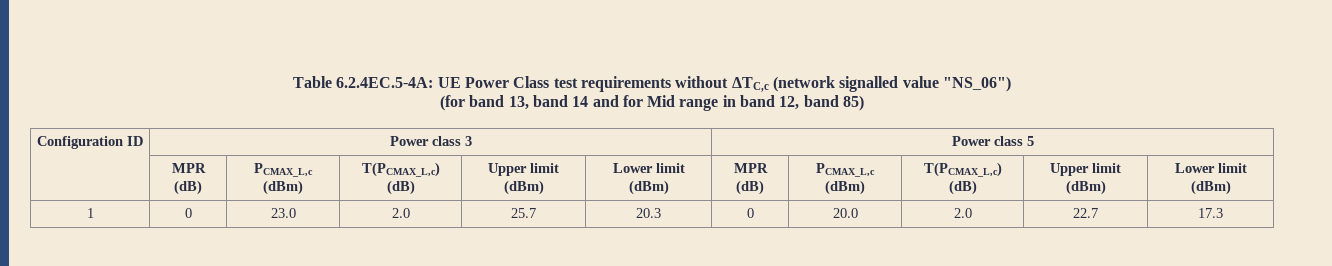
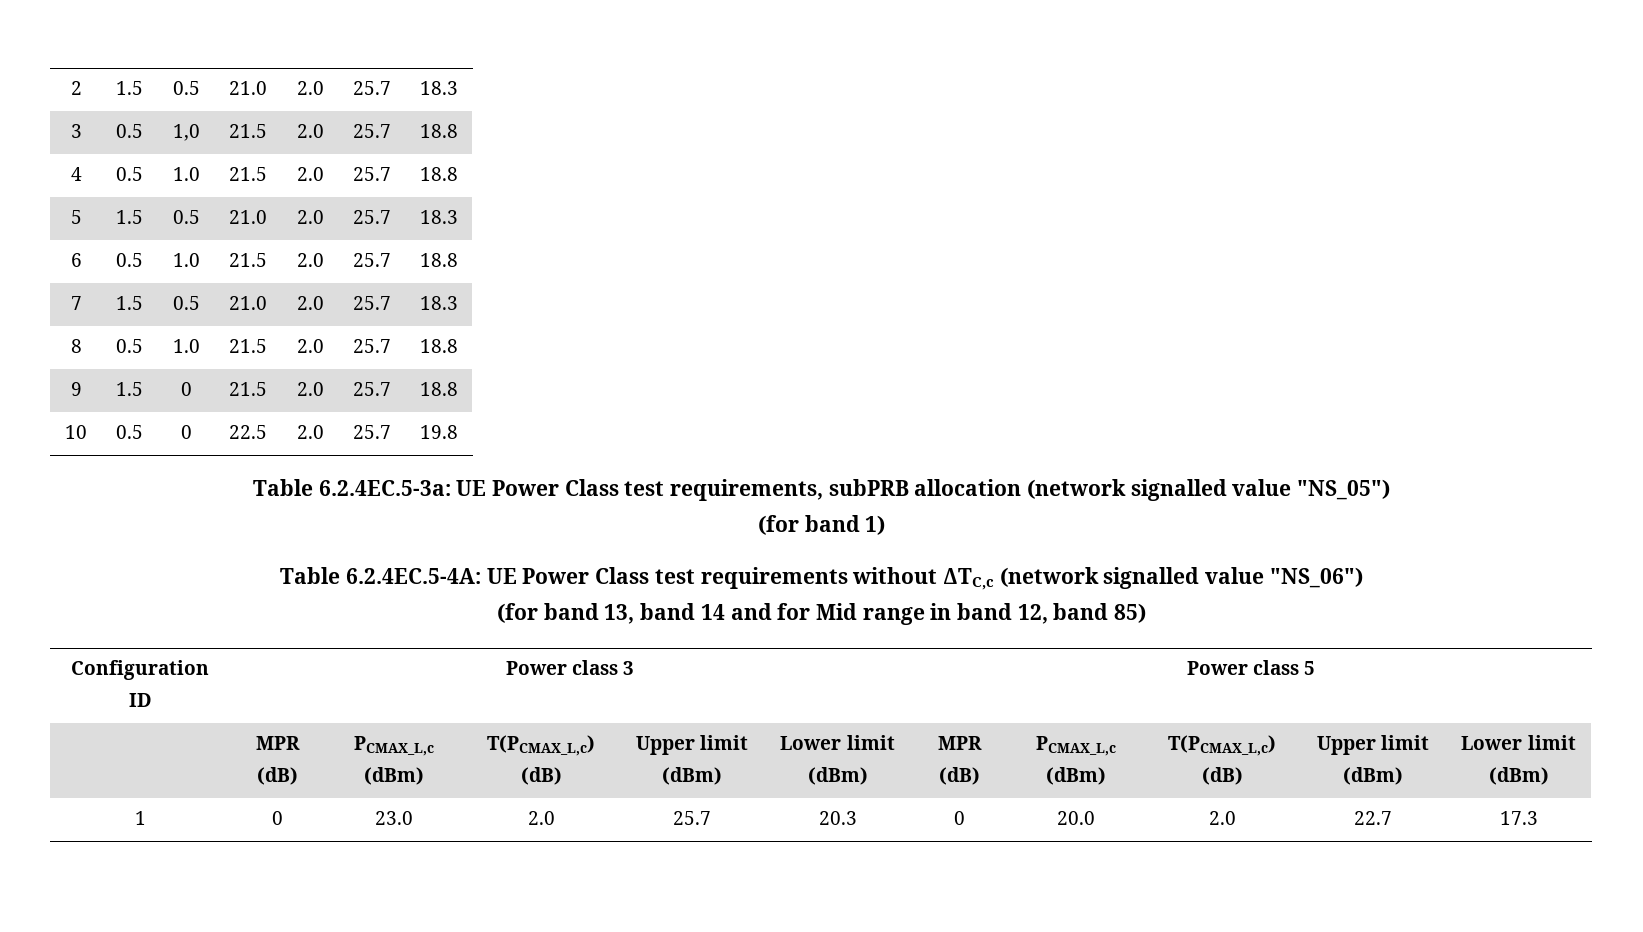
(293, 82) none -> [70,81,82,95] [116,81,143,95] [172,81,200,95] [229,81,267,95] [296,81,324,95] [353,81,391,95] [420,81,458,95] [70,124,82,138] [116,124,143,138] [172,124,200,141] [229,124,267,138] [296,124,324,138] [353,124,391,138] [420,124,458,138] [70,167,82,181] [116,167,143,181] [172,167,200,181] [229,167,267,181] [296,167,324,181] [353,167,391,181] [420,167,458,181] [70,210,82,224] [116,210,143,224] [172,210,200,224] [229,210,267,224] [296,210,324,224] [353,210,391,224] [420,210,458,224] [70,253,82,267] [116,253,143,267] [172,253,200,267] [229,253,267,267] [296,253,324,267] [353,253,391,267] [420,253,458,267] [70,296,82,310] [116,296,143,310] [172,296,200,310] [229,296,267,310] [296,296,324,310] [353,296,391,310] [420,296,458,310] [70,339,82,353] [116,339,143,353] [172,339,200,353] [229,339,267,353] [296,339,324,353] [353,339,391,353] [420,339,458,353] [70,382,82,396] [116,382,143,396] [180,382,192,396] [229,382,267,396] [296,382,324,396] [353,382,391,396] [420,382,458,396] [65,425,87,439] [116,425,143,439] [180,425,192,439] [229,425,267,439] [296,425,324,439] [353,425,391,439] [420,425,458,439] [252,479,1391,501] [757,515,886,535] 2 | 1.5 | 0.5 | 21.0 | 2.0 | 25.7 | 18.3 // 3 | 0.5 | 1,0 | 21.5 | 2.0 | 25.7 | 18.8 // 4 | 0.5 | 1.0 | 21.5 | 2.0 | 25.7 | 18.8 // 5 | 1.5 | 0.5 | 21.0 | 2.0 | 25.7 | 18.3 // 6 | 0.5 | 1.0 | 21.5 | 2.0 | 25.7 | 18.8 // 7 | 1.5 | 0.5 | 21.0 | 2.0 | 25.7 | 18.3 // 8 | 0.5 | 1.0 | 21.5 | 2.0 | 25.7 | 18.8 // 9 | 1.5 | 0 | 21.5 | 2.0 | 25.7 | 18.8 // 10 | 0.5 | 0 | 22.5 | 2.0 | 25.7 | 19.8 // Table 6.2.4EC.5-3a: UE Power Class test requirements, subPRB allocation (network signalled value "NS_05") // (for band 1) //

